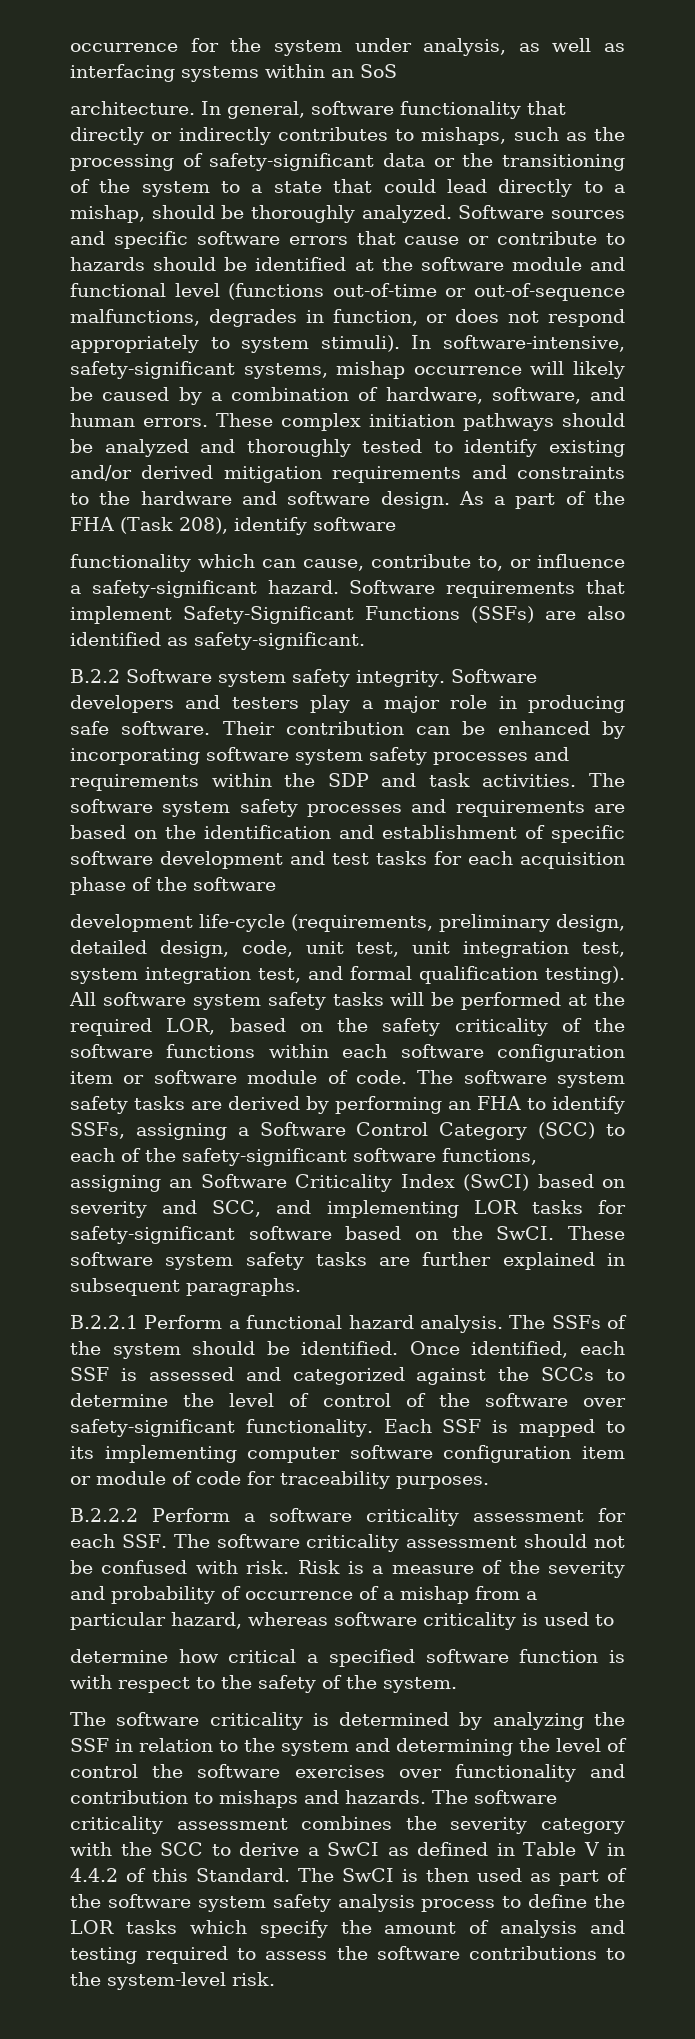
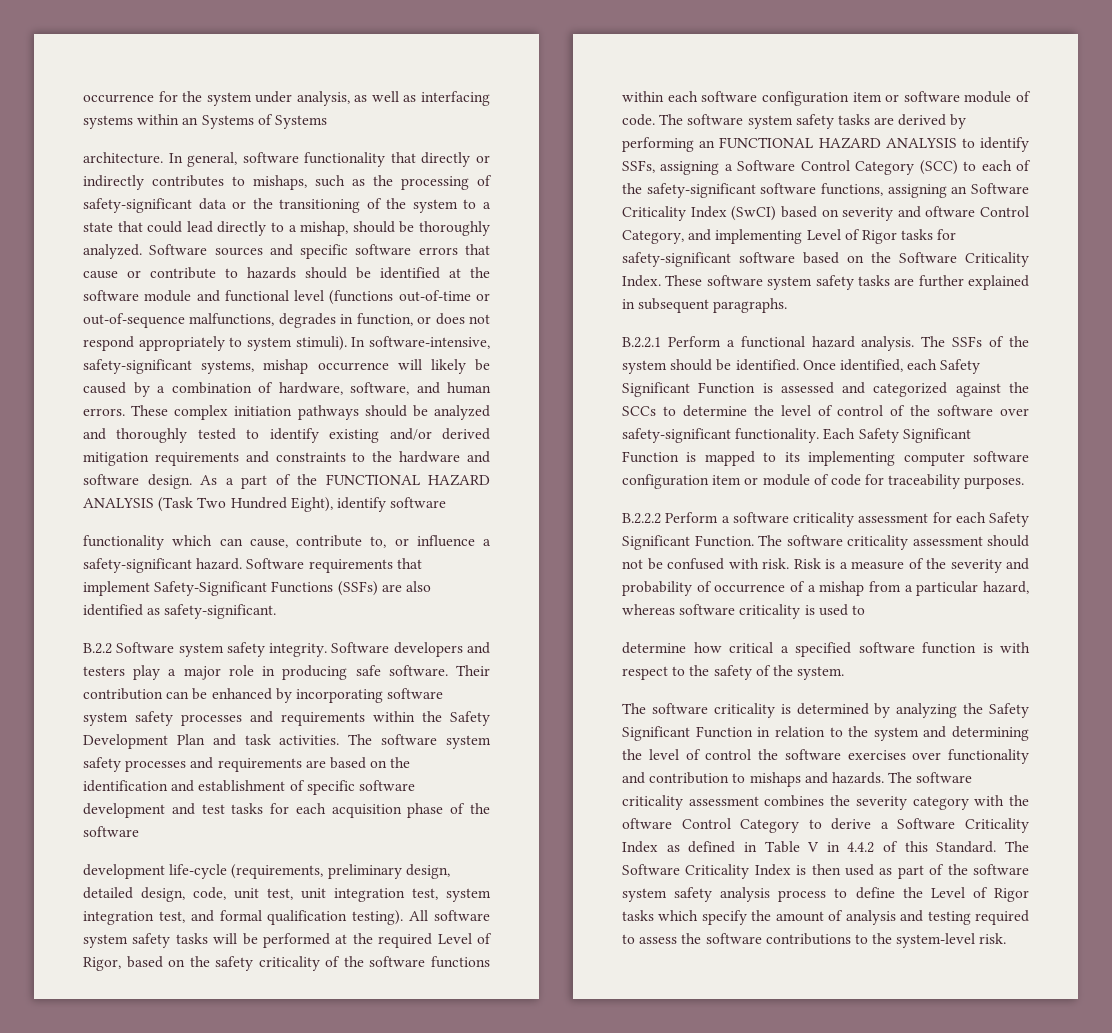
[360,64,397,78] SoS -> [201,114,327,129] Systems of Systems
[70,517,228,534] FHA (Task 208), -> [325,474,490,486] [83,497,333,512] FUNCTIONAL HAZARD ANALYSIS (Task Two Hundred Eight),
[327,773,369,787] SDP -> [450,711,490,726] [83,734,205,749] Safety Development Plan
[166,1018,216,1035] LOR, -> [437,933,492,944] [83,957,121,971] Level of Rigor,
[477,1096,521,1110] FHA -> [719,137,957,149] FUNCTIONAL HAZARD ANALYSIS
[212,1200,518,1218] SCC, and implementing LOR -> [925,206,1029,217] [622,229,897,244] oftware Control Category, and implementing Level of Rigor
[496,1226,555,1240] SwCI. -> [899,252,1029,267] [622,275,661,287] Software Criticality Index.
[70,1367,109,1381] SSF -> [940,359,981,374] [622,382,756,397] Safety Significant Function
[442,1419,482,1433] SSF -> [858,428,971,443] [622,451,679,463] Safety Significant Function
[121,1534,167,1548] SSF. -> [989,512,1029,527] [622,535,754,550] Safety Significant Function.
[70,1738,109,1752] SSF -> [989,703,1029,718] [622,726,753,741] Safety Significant Function
[160,1842,380,1856] SCC to derive a SwCI -> [622,818,1029,833] [622,841,658,853] oftware Control Category to derive a Software Criticality Index
[342,1868,394,1882] SwCI -> [622,864,791,879] Software Criticality Index
[70,1920,114,1934] LOR -> [930,887,1029,902] Level of Rigor

